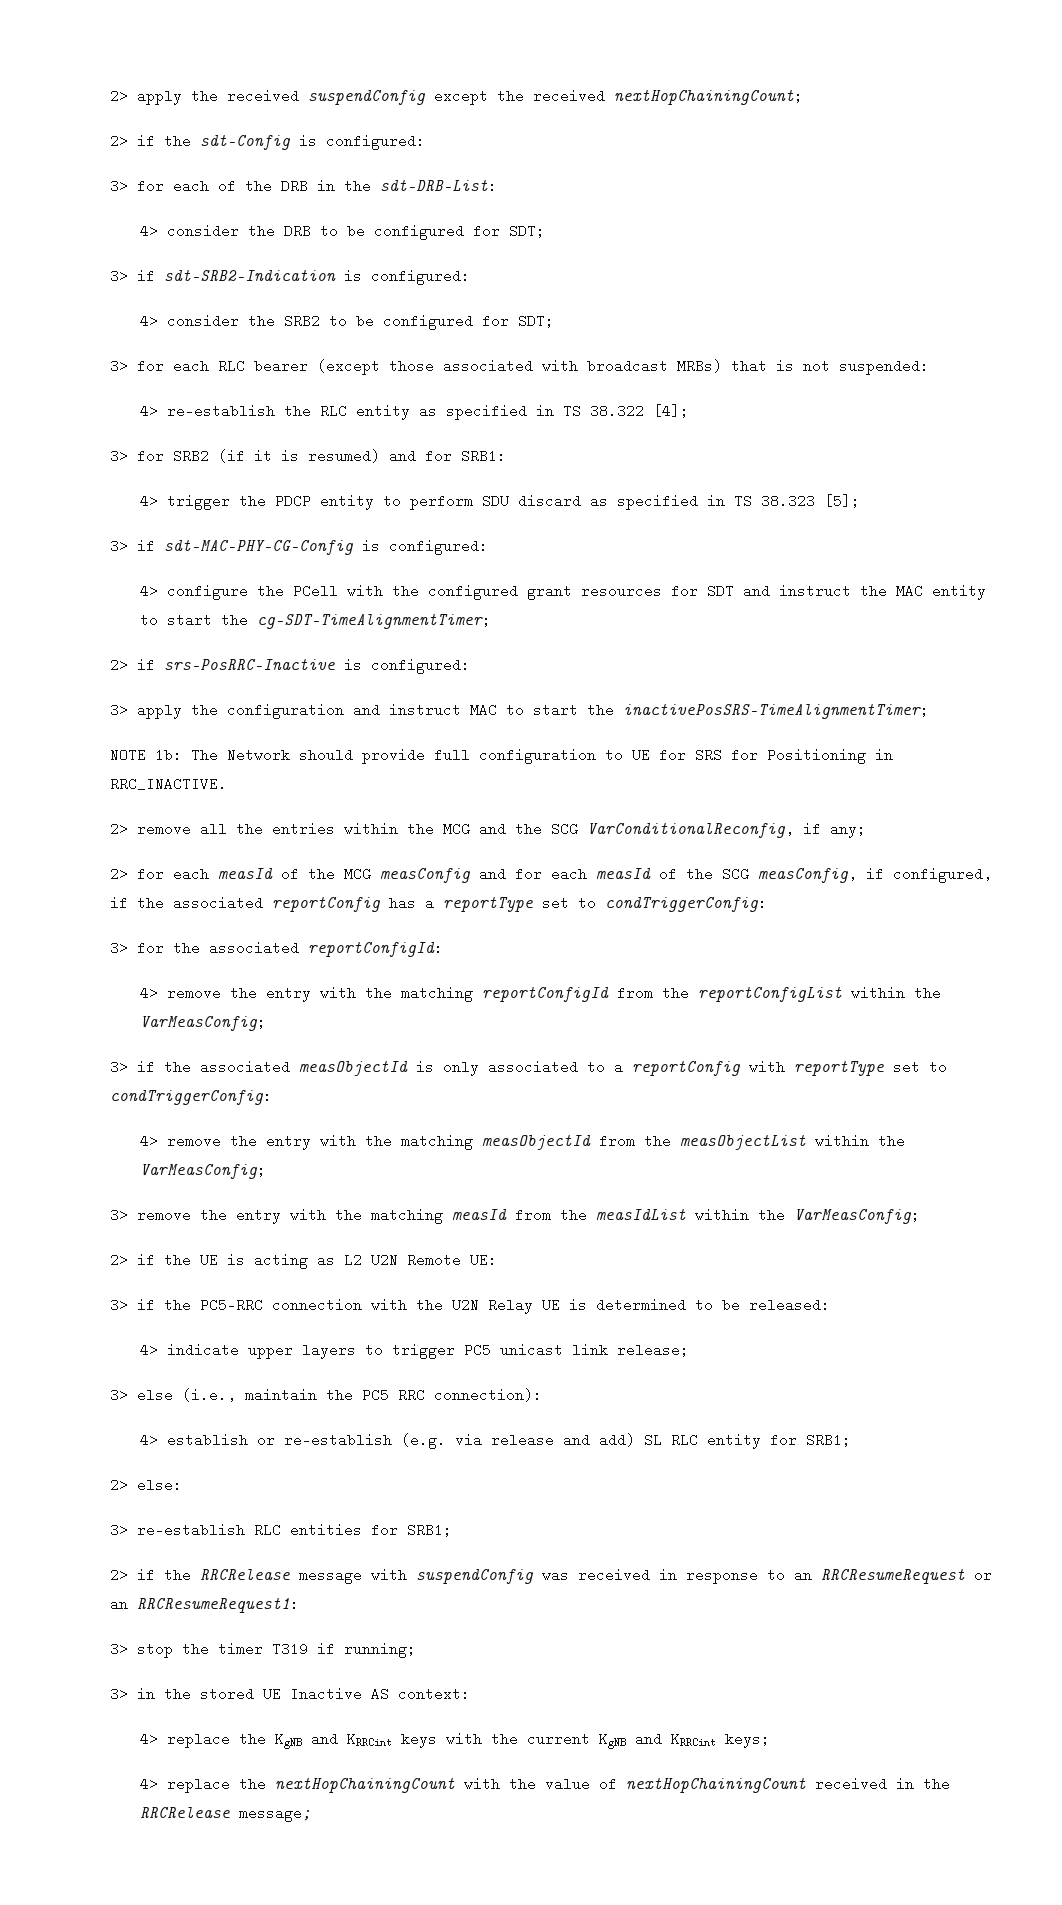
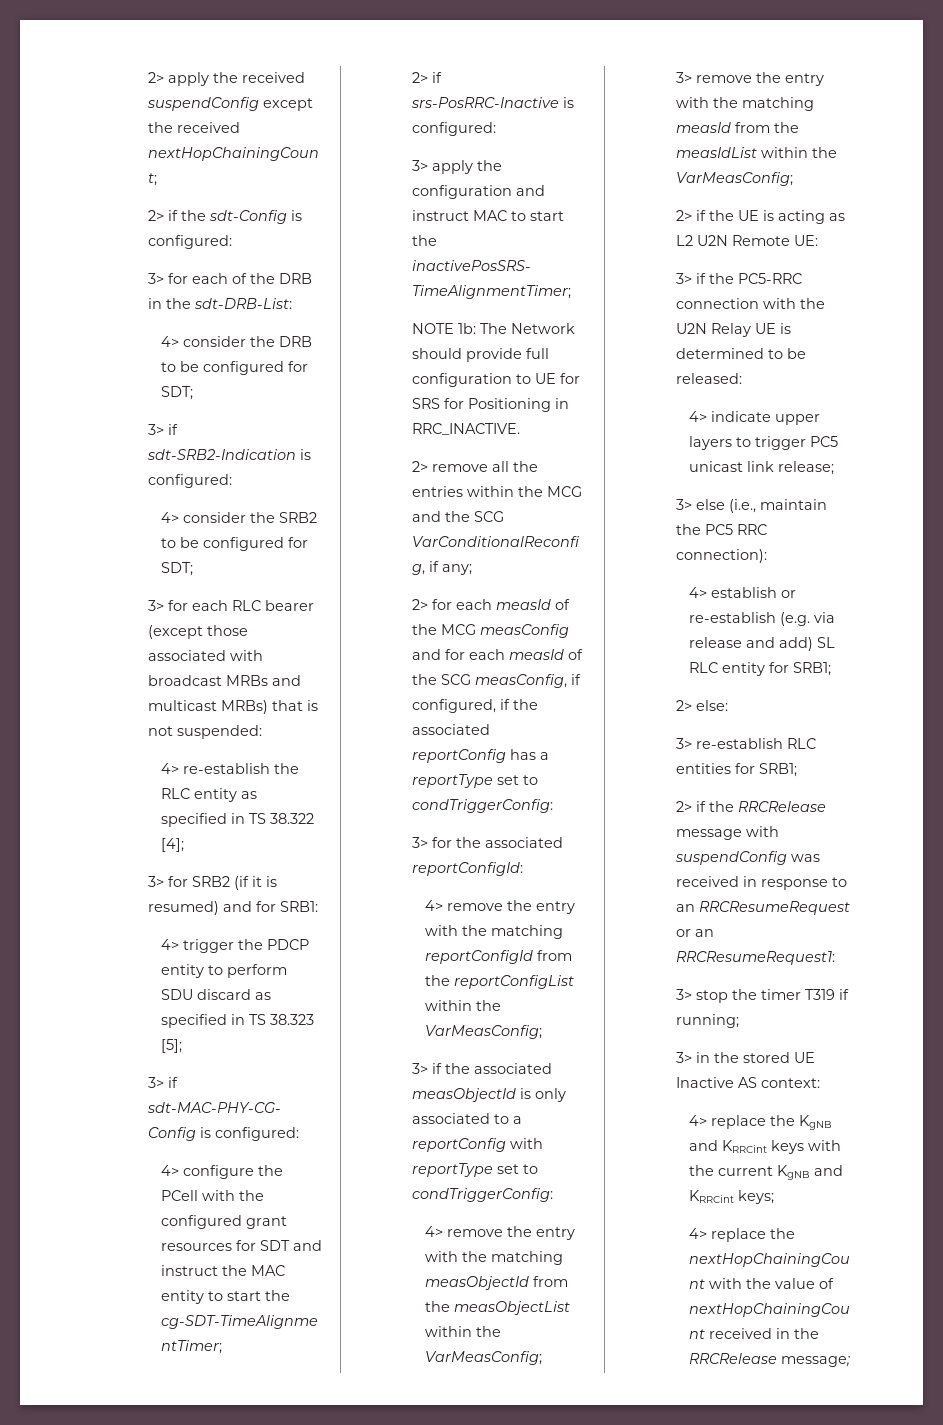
(669, 366) none -> [225,675,301,686] [147,700,217,711] MRBs and multicast

